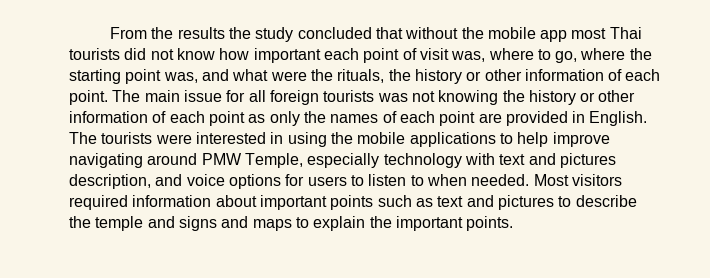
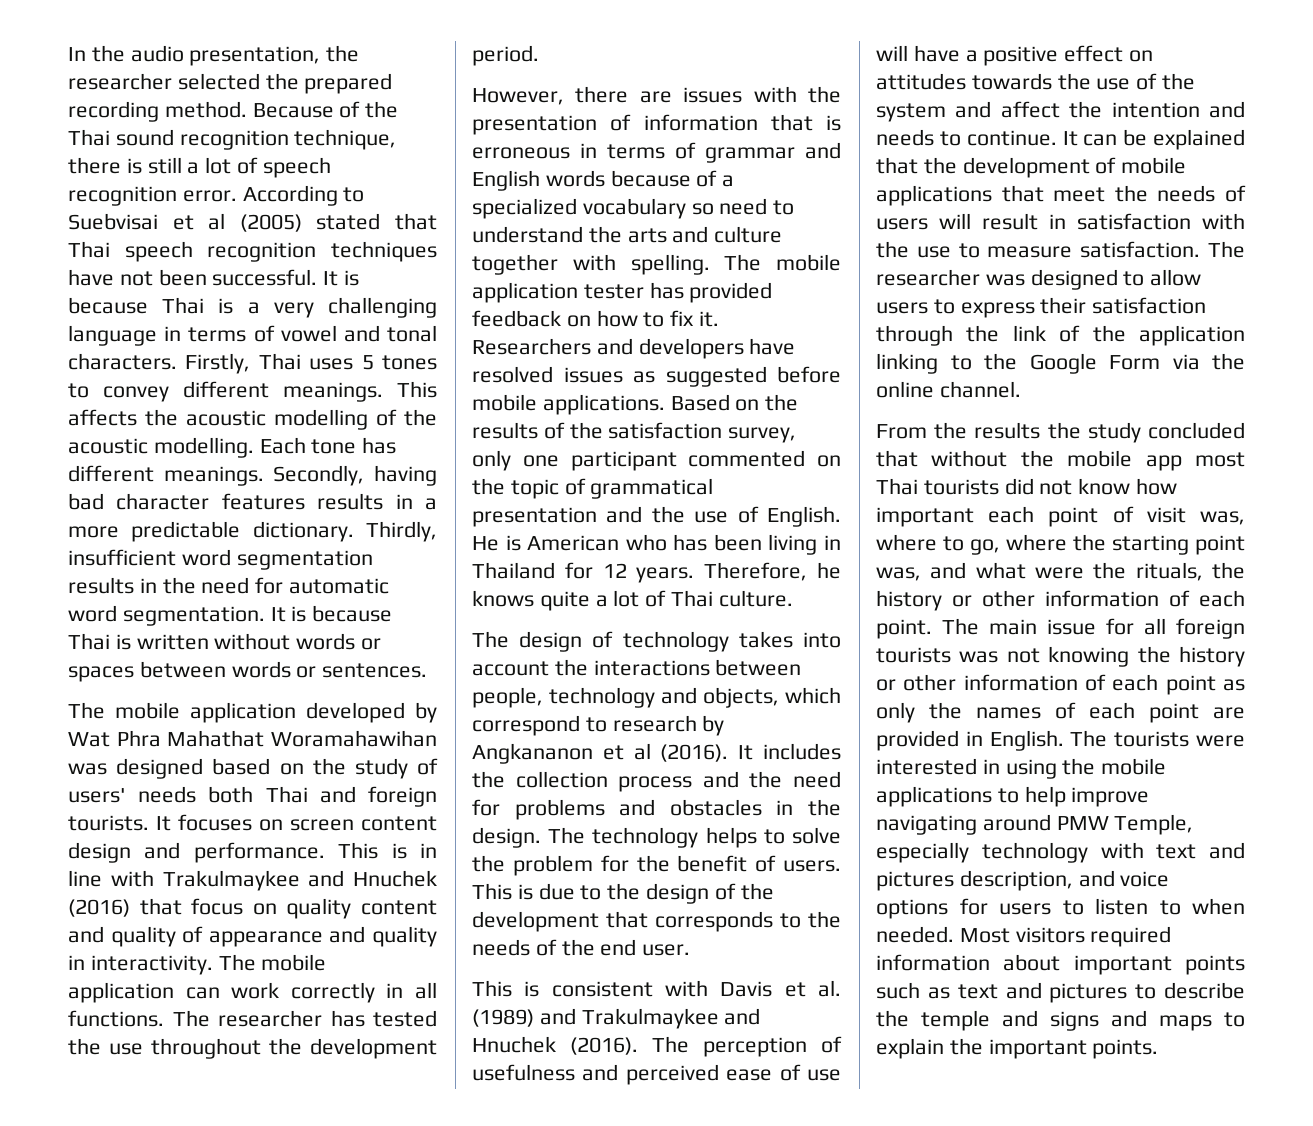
(109, 33) none -> [68,45,360,66] [68,73,393,94] [68,101,399,122] [68,129,397,150] [68,157,331,178] [68,185,365,206] [68,213,437,232] [68,241,437,262] [68,269,360,286] [68,297,438,318] [68,325,437,346] [68,353,437,374] [68,381,437,402] [68,409,437,430] [68,437,397,458] [68,465,437,486] [68,493,437,510] [68,521,437,542] [68,549,373,570] [68,577,390,594] [68,605,393,626] [68,633,382,650] [68,661,428,682] [68,702,437,723] [68,730,437,747] [68,758,438,779] [68,786,438,807] [68,814,437,831] [68,842,437,863] [68,870,437,891] [68,898,437,919] [68,926,437,947] [68,954,327,975] [68,982,438,1003] [68,1010,437,1027] [68,1038,437,1059] [472,45,539,66] [472,86,841,105] [472,114,841,135] [472,142,841,163] [472,170,735,191] [472,198,795,219] [472,226,783,243] [472,254,841,275] [472,282,773,303] [472,310,720,327] [472,338,796,359] [472,366,841,387] [472,394,799,415] [472,422,797,443] [472,450,841,471] [472,478,714,499] [472,506,841,527] [472,534,841,555] [472,562,841,583] [472,590,793,611] [472,631,841,652] [472,659,802,676] [472,687,841,708] [472,715,725,736] [472,743,841,764] [472,771,841,792] [472,799,841,820] [472,827,841,848] [472,855,841,876] [472,883,774,904] [472,911,841,932] [472,939,691,956] [472,980,841,997] [472,1008,761,1029] [472,1036,842,1057] [472,1064,841,1085] [876,45,1154,66] [876,73,1196,90] [876,101,1245,122] [876,129,1245,150] [876,157,1187,178] [876,185,1246,206] [876,213,1245,230] [876,241,1245,258] [876,269,1202,290] [876,297,1207,318] [876,325,1245,346] [876,353,1245,374] [876,381,1021,398] In the audio presentation, the researcher selected the prepared recording method. Because of the Thai sound recognition technique, there is still a lot of speech recognition error. According to Suebvisai et al (2005) stated that Thai speech recognition techniques have not been successful. It is because Thai is a very challenging language in terms of vowel and tonal characters. Firstly, Thai uses 5 tones to convey different meanings. This affects the acoustic modelling of the acoustic modelling. Each tone has different meanings. Secondly, having bad character features results in a more predictable dictionary. Thirdly, insufficient word segmentation results in the need for automatic word segmentation. It is because Thai is written without words or spaces between words or sentences. // The mobile application developed by Wat Phra Mahathat Woramahawihan was designed based on the study of users' needs both Thai and foreign tourists. It focuses on screen content design and performance. This is in line with Trakulmaykee and Hnuchek (2016) that focus on quality content and quality of appearance and quality in interactivity. The mobile application can work correctly in all functions. The researcher has tested the use throughout the development period. // However, there are issues with the presentation of information that is erroneous in terms of grammar and English words because of a specialized vocabulary so need to understand the arts and culture together with spelling. The mobile application tester has provided feedback on how to fix it. Researchers and developers have resolved issues as suggested before mobile applications. Based on the results of the satisfaction survey, only one participant commented on the topic of grammatical presentation and the use of English. He is American who has been living in Thailand for 12 years. Therefore, he knows quite a lot of Thai culture. // The design of technology takes into account the interactions between people, technology and objects, which correspond to research by Angkananon et al (2016). It includes the collection process and the need for problems and obstacles in the design. The technology helps to solve the problem for the benefit of users. This is due to the design of the development that corresponds to the needs of the end user. // This is consistent with Davis et al. (1989) and Trakulmaykee and Hnuchek (2016). The perception of usefulness and perceived ease of use will have a positive effect on attitudes towards the use of the system and affect the intention and needs to continue. It can be explained that the development of mobile applications that meet the needs of users will result in satisfaction with the use to measure satisfaction. The researcher was designed to allow users to express their satisfaction through the link of the application linking to the Google Form via the online channel. //

